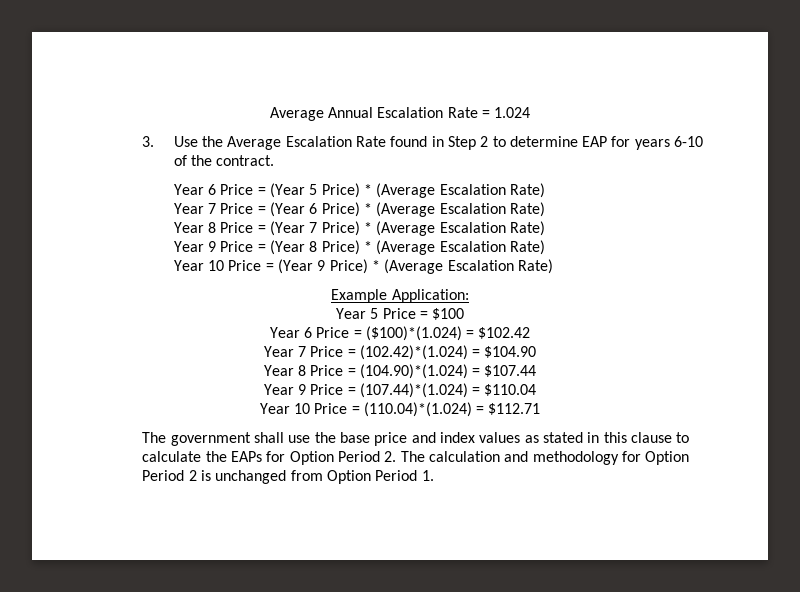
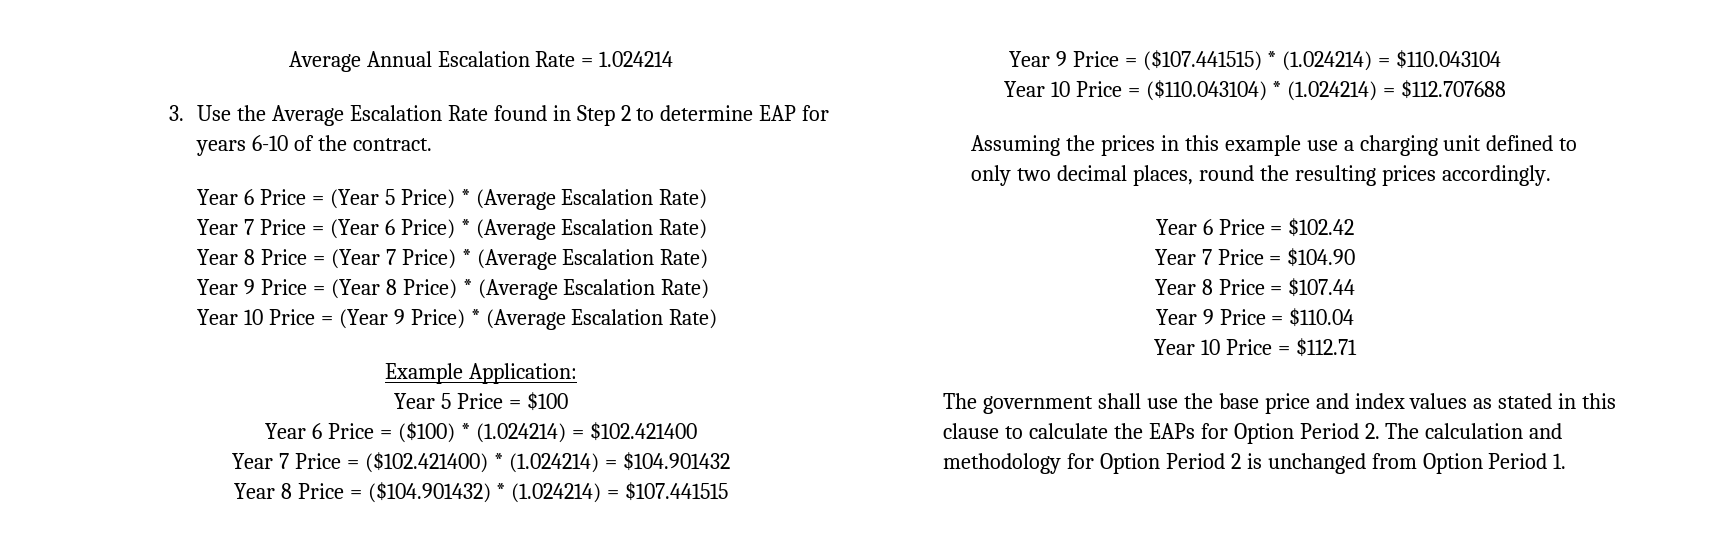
[494,107,531,118] 1.024 -> [599,51,674,67] 1.024214
[365,326,462,341] ($100)*(1.024) -> [398,422,697,443] [232,452,730,473] [233,482,729,503] [1008,50,1502,71] [1003,80,1507,101] [970,135,1578,156] [970,165,1551,186] [1155,219,1265,235] ($100) * (1.024214) = $102.421400 // Year 7 Price = ($102.421400) * (1.024214) = $104.901432 // Year 8 Price = ($104.901432) * (1.024214) = $107.441515 // Year 9 Price = ($107.441515) * (1.024214) = $110.043104 // Year 10 Price = ($110.043104) * (1.024214) = $112.707688 // Assuming the prices in this example use a charging unit defined to only two decimal places, round the resulting prices accordingly. // Year 6 Price
[359,345,481,360] (102.42)*(1.024) = -> (1282, 260) none
[359,364,481,379] (104.90)*(1.024) = -> (1283, 290) none
[359,383,481,398] (107.44)*(1.024) = -> (1284, 320) none
[363,402,485,417] (110.04)*(1.024) = -> (1290, 350) none

